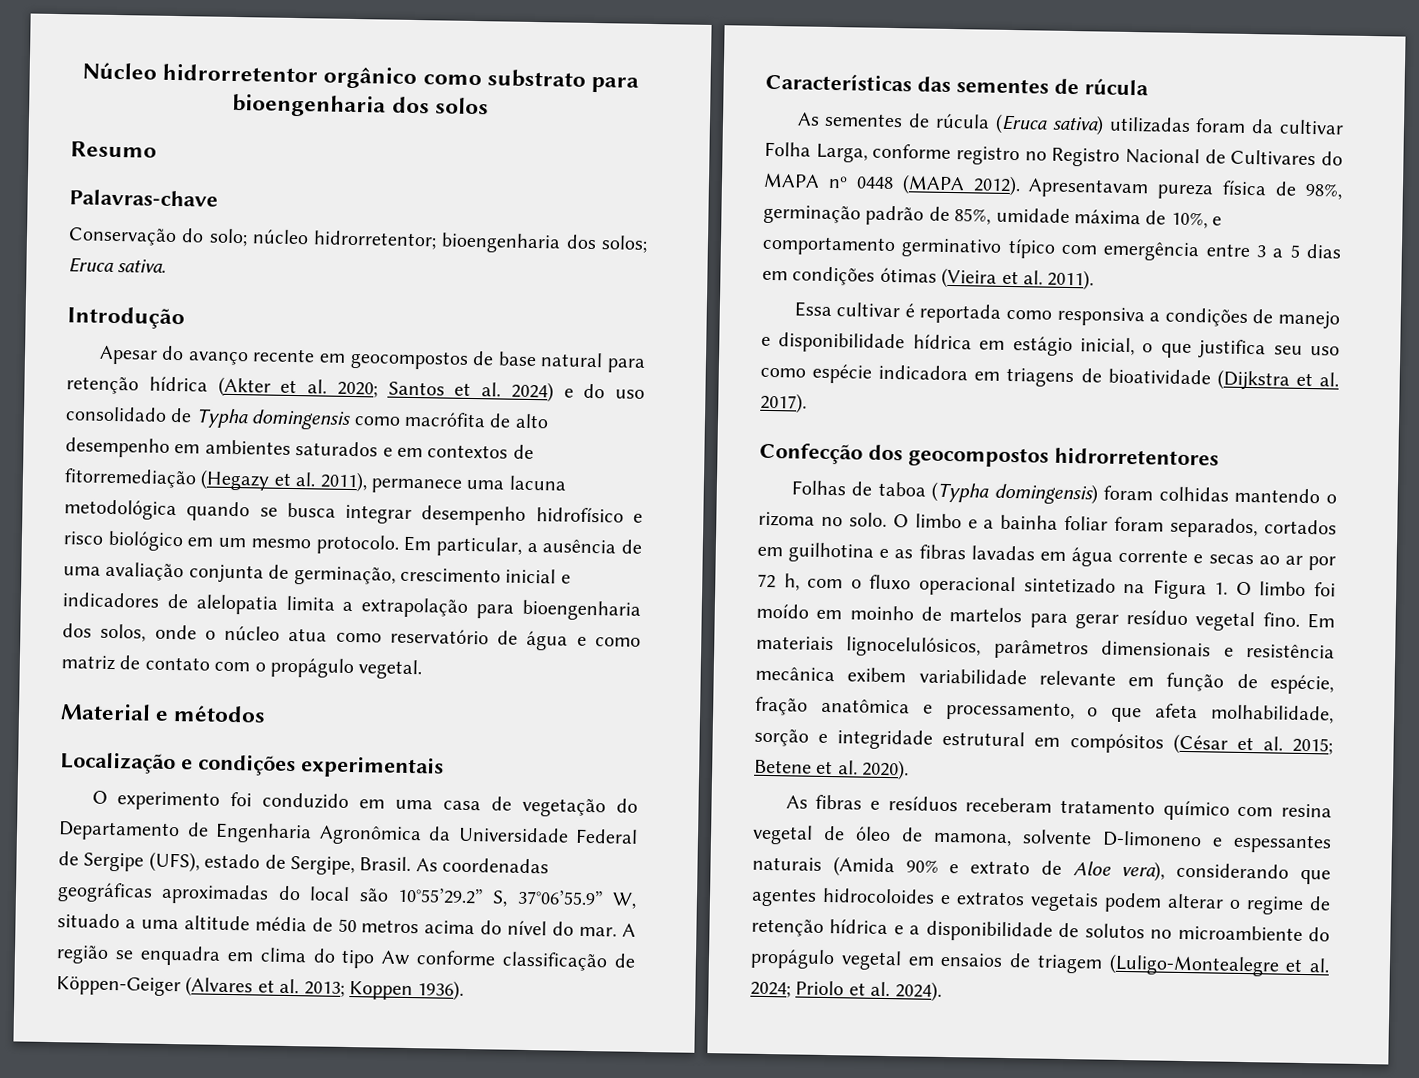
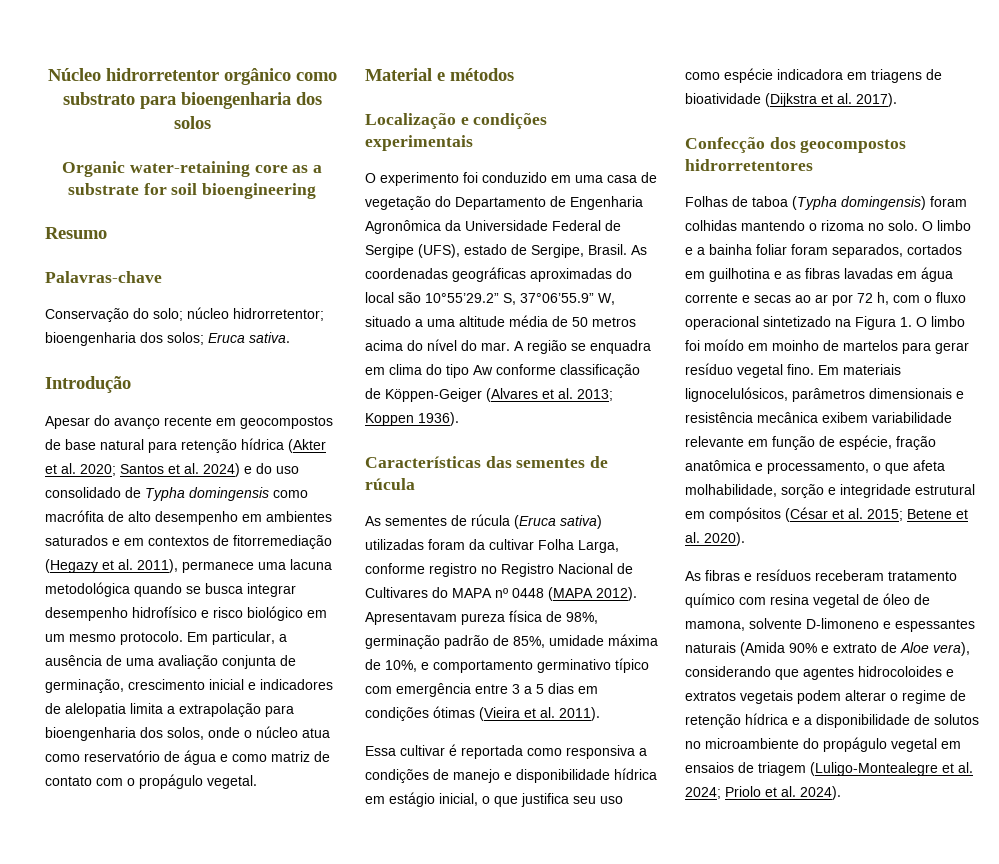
(489, 106) none -> [62,161,322,177] [67,183,317,199] // Organic water-retaining core as a substrate for soil bioengineering

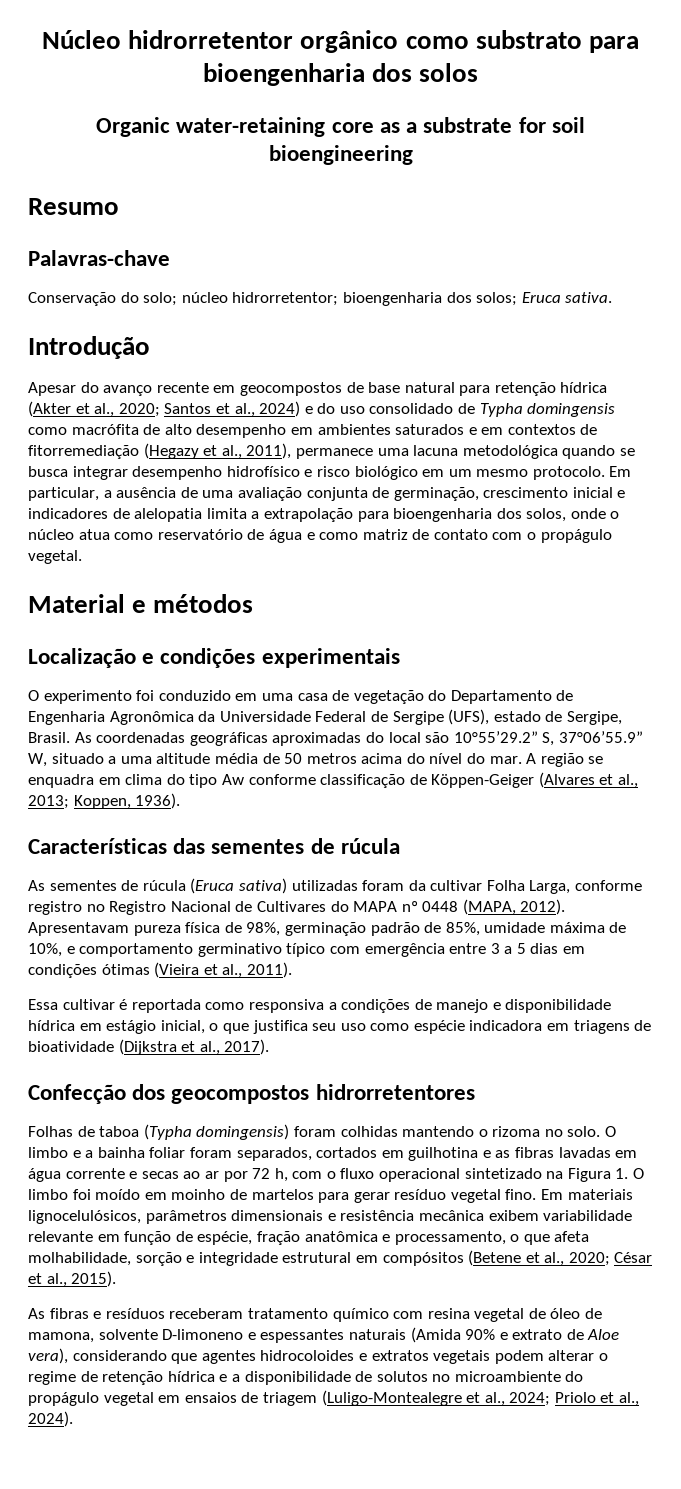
[61,463,76,474] al. -> [94,403,115,417] al.,
[184,463,199,474] al. -> [234,403,255,417] al.,
[118,559,133,570] al. -> [221,445,242,459] al.,
[558,388,613,401] [365,413,414,426] al. 2013; Koppen -> [618,774,639,788] [28,795,131,809] al., 2013; Koppen,
[548,587,593,601] (MAPA -> [462,899,516,915] (MAPA,
[540,707,555,718] al. -> [222,964,243,978] al.,
[837,93,852,104] al. -> [199,1041,220,1055] al.,
[785,507,968,522] [685,532,745,546] (César et al. 2015; Betene et al. 2020). -> [468,1250,653,1266] [28,1271,117,1287] (Betene et al., 2020; César et al., 2015).
[958,762,973,773] al. -> [484,1392,505,1406] al.,
[781,786,796,797] al. -> [619,1392,640,1406] al.,

